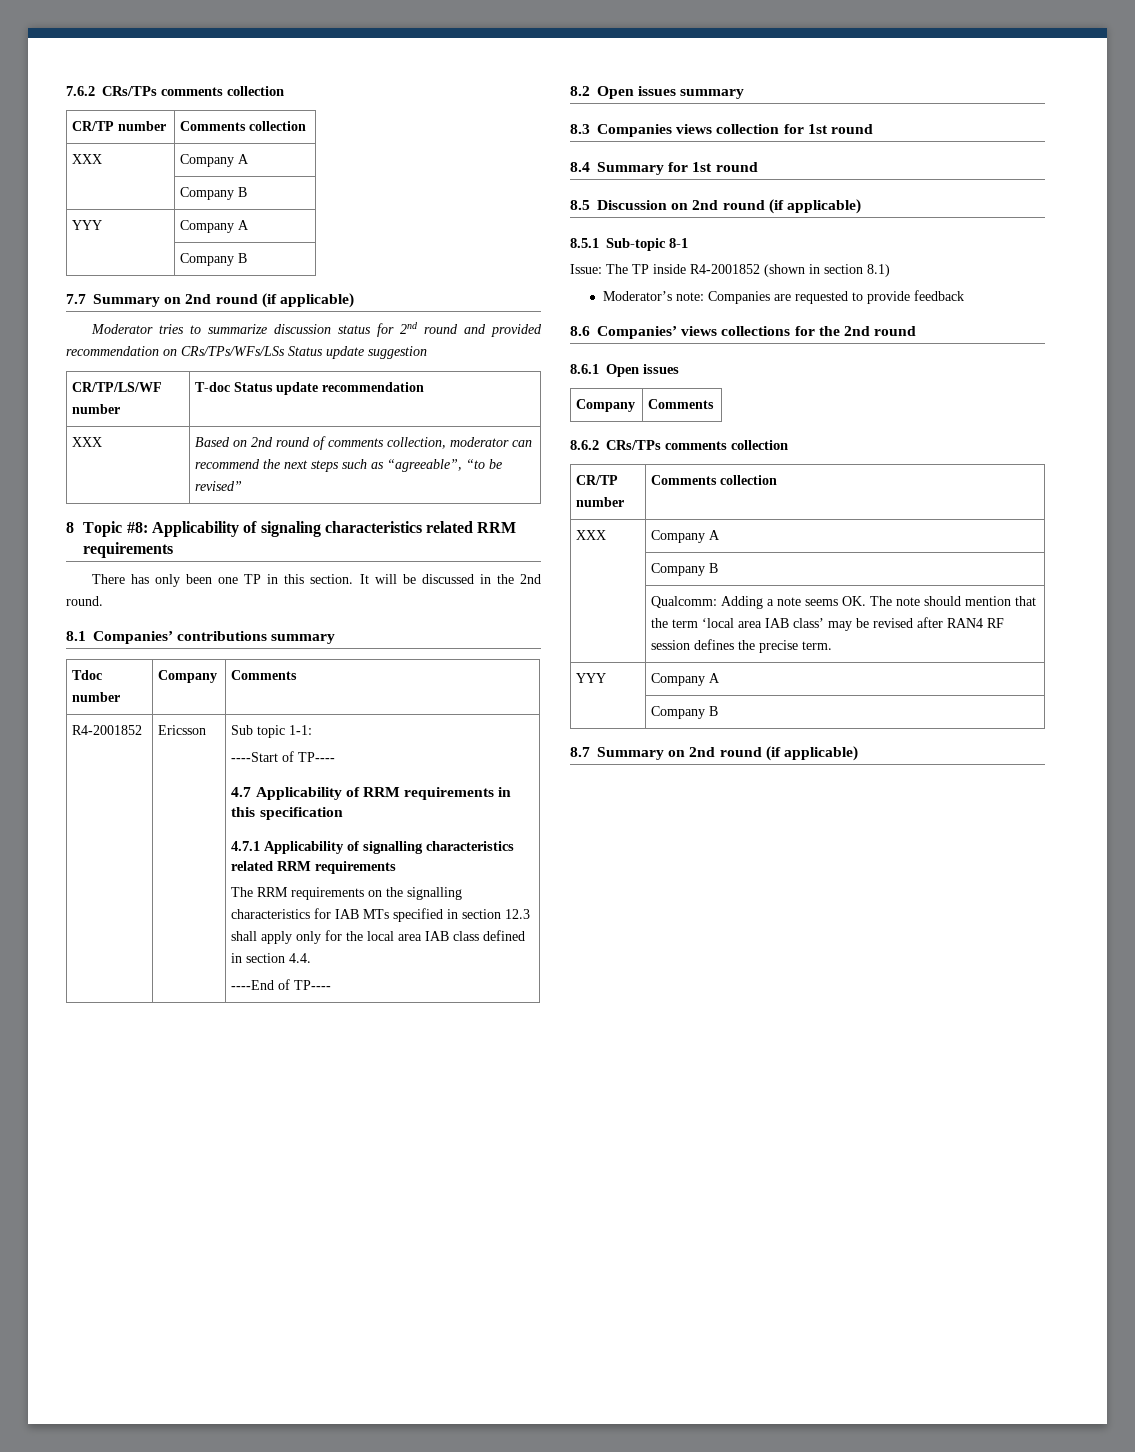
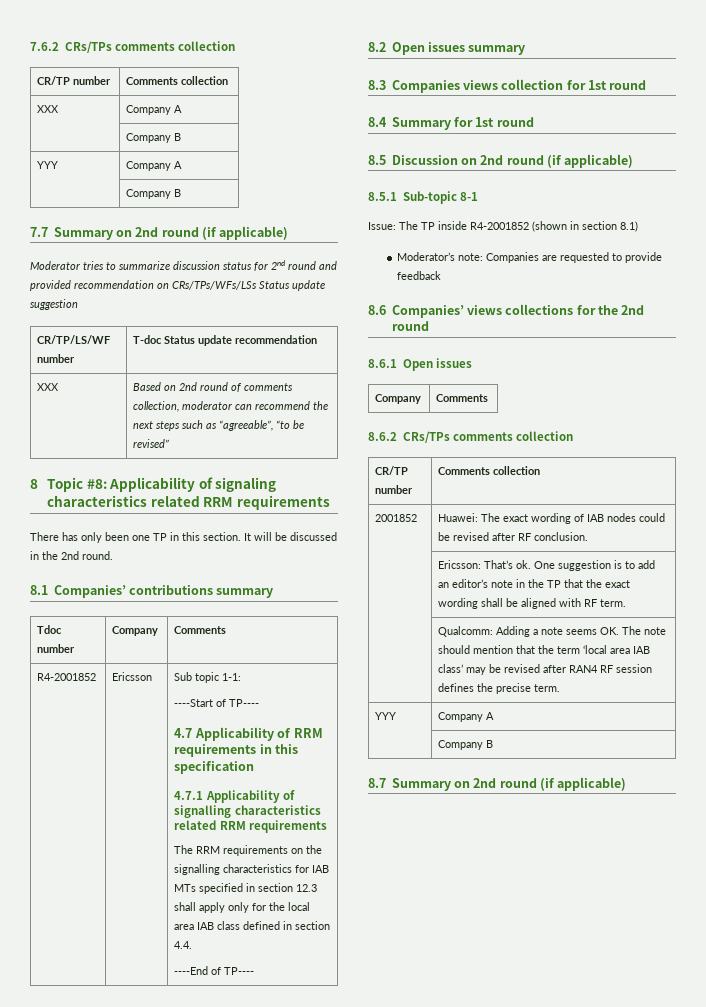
[576,530,607,540] [651,530,721,543] [651,563,719,576] XXX | Company A // | Company B -> [375,514,418,522] [438,513,666,524] [438,532,589,541] [438,560,656,571] [438,579,631,588] [438,598,627,609] 2001852 | Huawei: The exact wording of IAB nodes could be revised after RF conclusion. // | Ericsson: That’s ok. One suggestion is to add an editor’s note in the TP that the exact wording shall be aligned with RF term.

